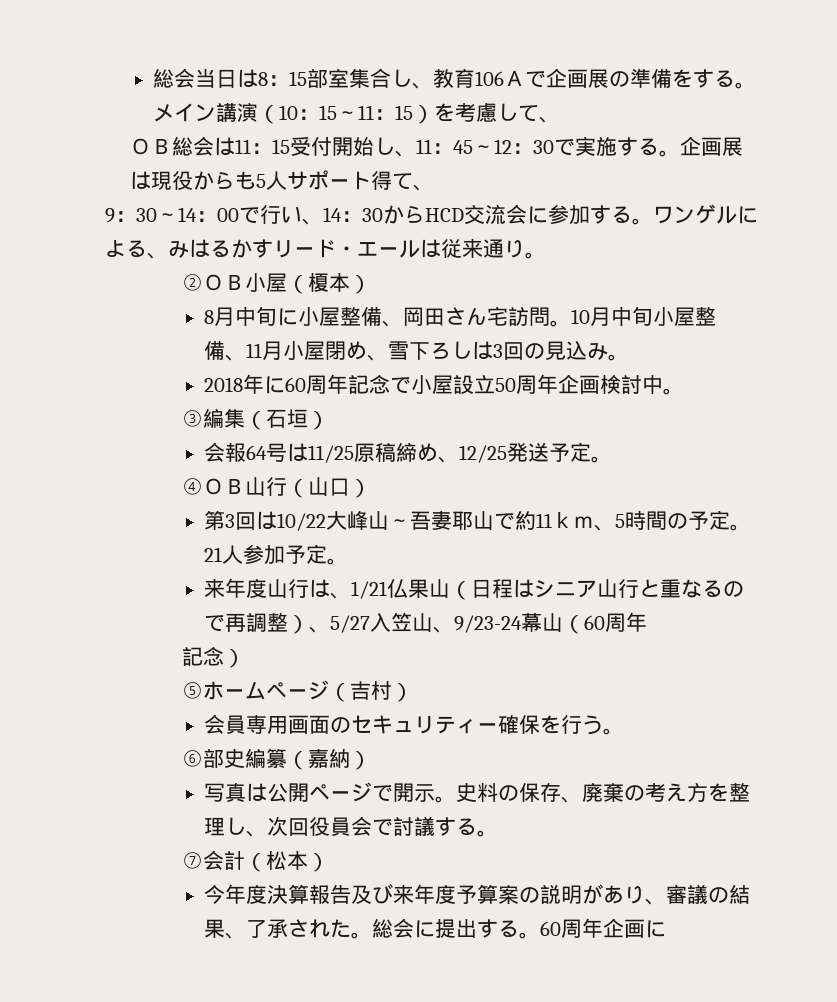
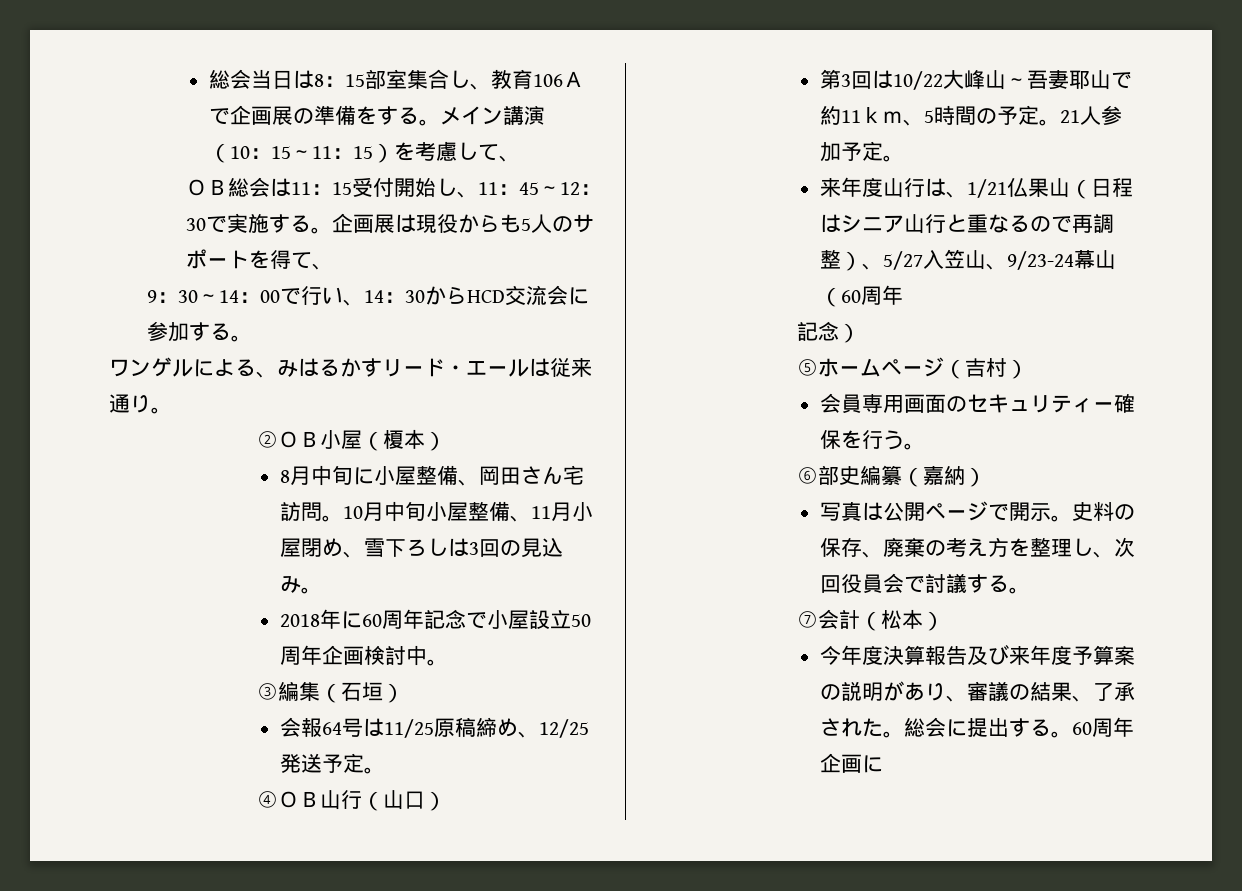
(288, 180) none -> [551,216,573,232] の
(372, 180) none -> [248,250,270,269] を
(653, 221) none -> (253, 338) //

